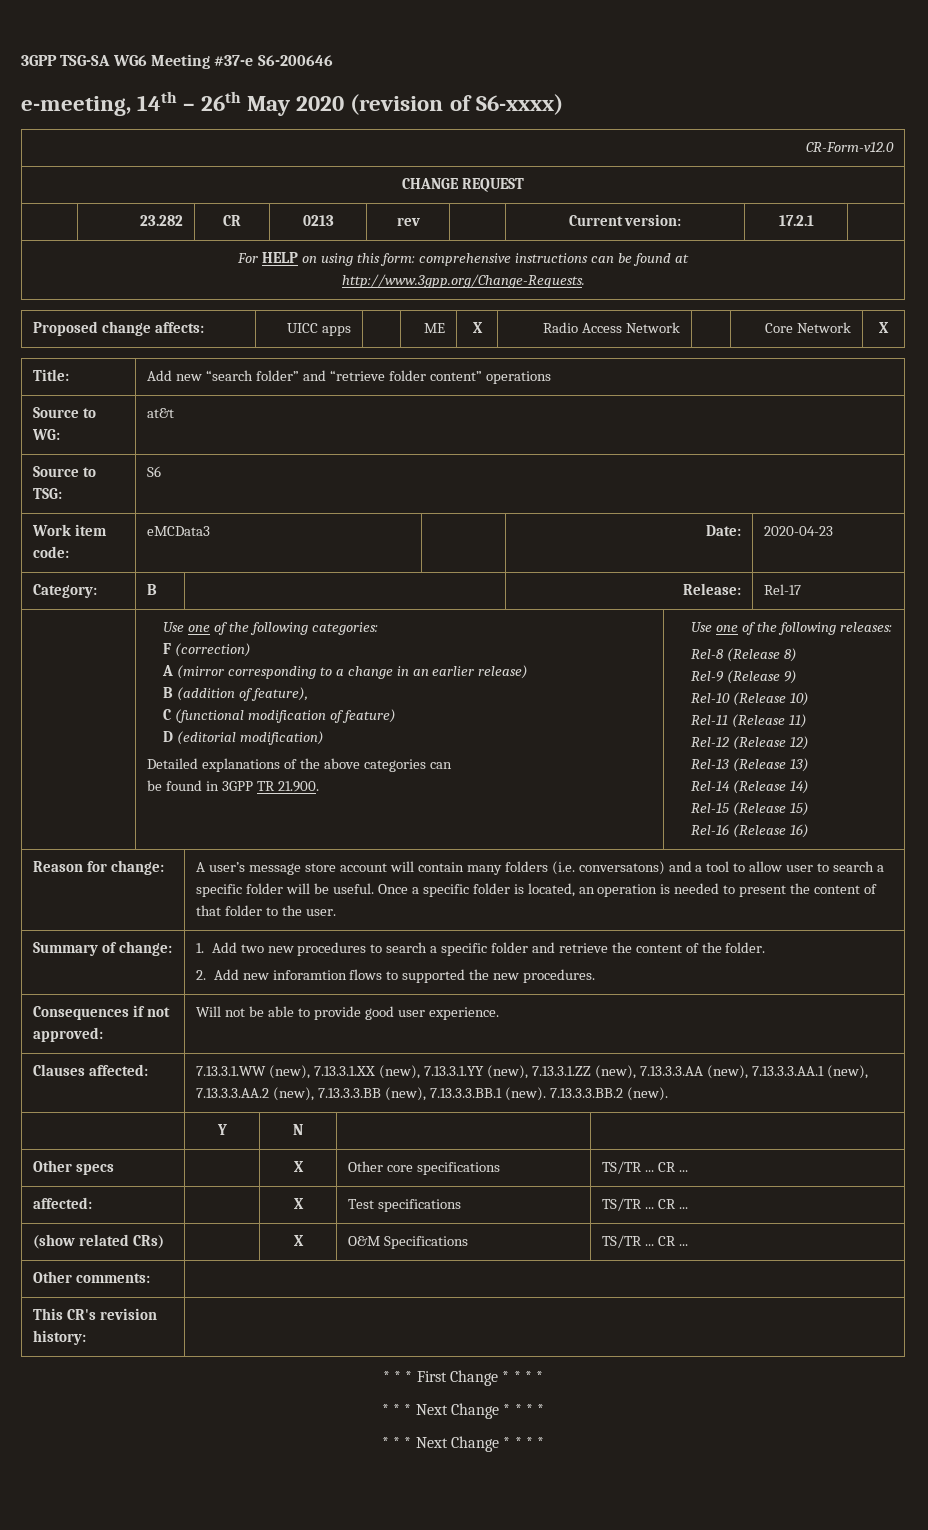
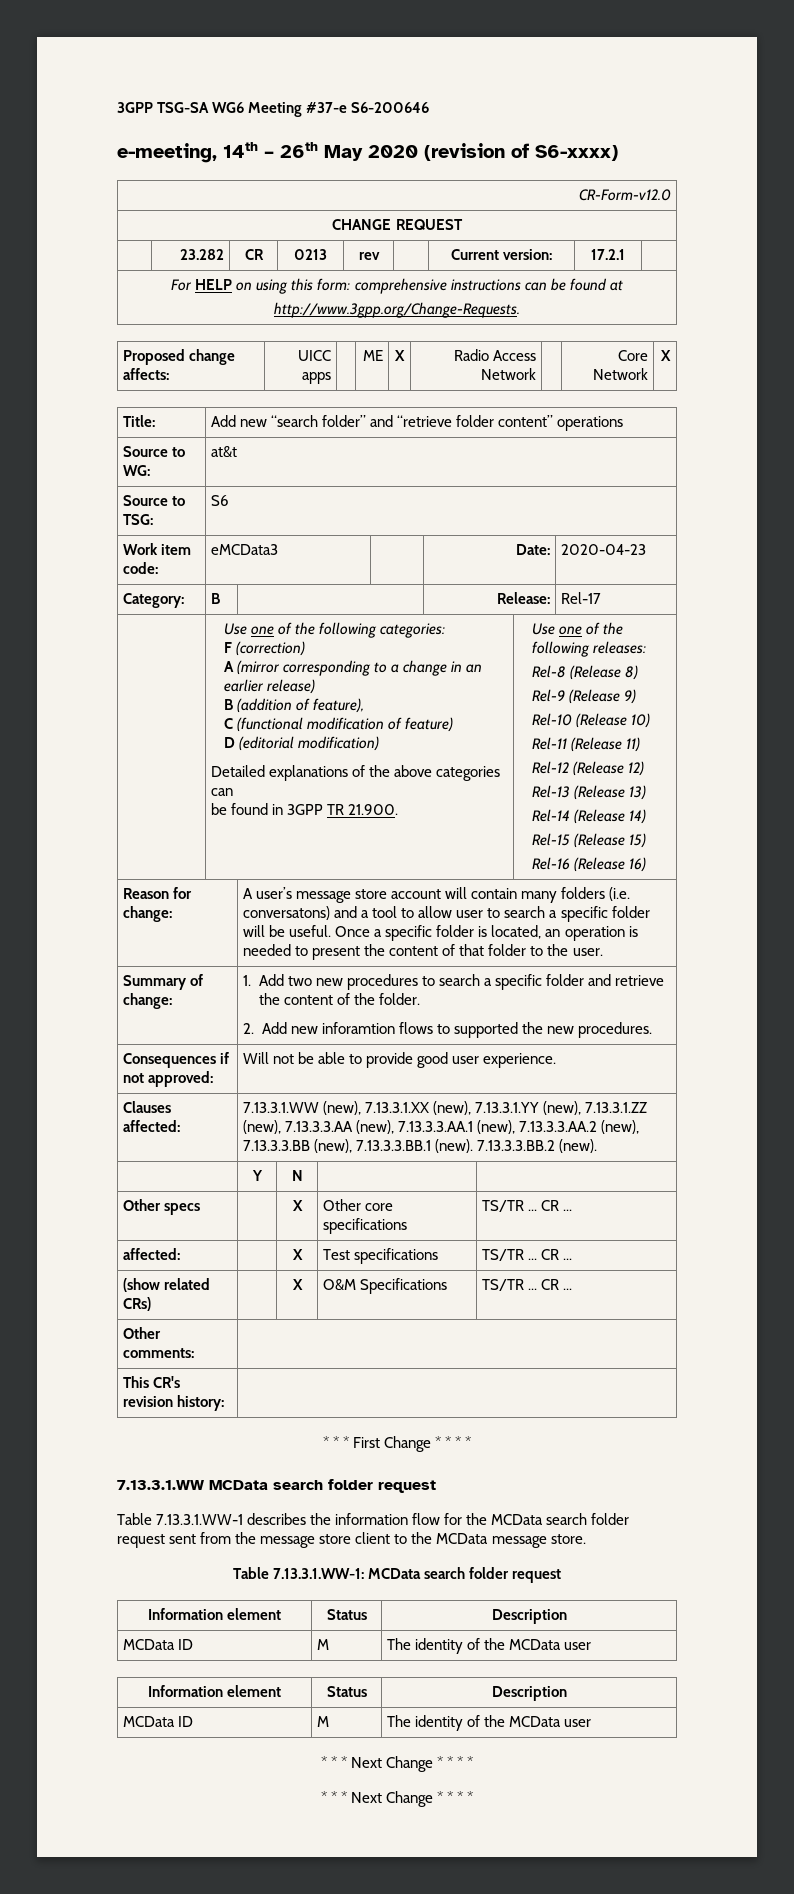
(544, 1376) none -> [117,1479,436,1493] [117,1513,630,1525] [117,1532,586,1548] [232,1567,562,1583] [147,1608,282,1620] [326,1609,367,1620] [491,1609,567,1624] [123,1639,194,1650] [317,1639,330,1650] [387,1638,592,1654] [147,1685,282,1697] [326,1686,367,1697] [491,1686,567,1701] [123,1716,194,1727] [317,1716,330,1727] [387,1715,592,1731] // 7.13.3.1.WW MCData search folder request // Table 7.13.3.1.WW-1 describes the information flow for the MCData search folder request sent from the message store client to the MCData message store. // Table 7.13.3.1.WW-1: MCData search folder request // Information element | Status | Description // MCData ID | M | The identity of the MCData user // Information element | Status | Description // MCData ID | M | The identity of the MCData user

